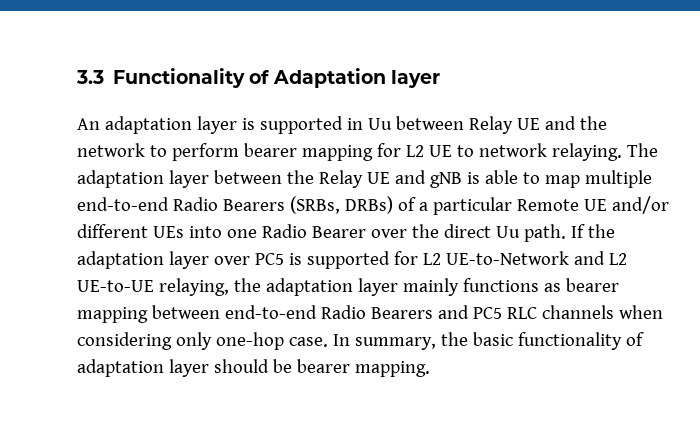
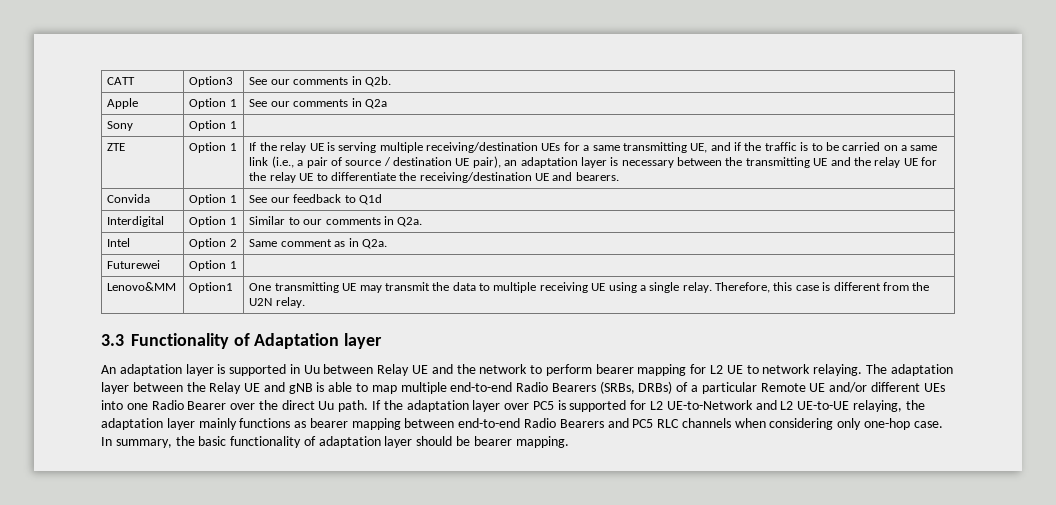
(76, 77) none -> [107,77,136,85] [189,76,234,87] [249,76,391,87] [107,98,139,109] [189,98,237,109] [249,98,387,109] [107,121,134,131] [189,120,237,131] [107,143,126,151] [189,142,237,153] [249,142,938,153] [249,156,938,168] [249,172,619,183] [107,194,151,203] [189,194,237,205] [249,194,382,205] [107,216,165,227] [189,216,237,227] [249,216,423,227] [107,238,131,247] [189,238,237,249] [249,238,387,249] [107,260,161,269] [189,260,237,271] [107,282,177,291] [189,282,234,293] [249,282,930,293] [249,297,305,308] CATT | Option3 | See our comments in Q2b. // Apple | Option 1 | See our comments in Q2a // Sony | Option 1 | // ZTE | Option 1 | If the relay UE is serving multiple receiving/destination UEs for a same transmitting UE, and if the traffic is to be carried on a same link (i.e., a pair of source / destination UE pair), an adaptation layer is necessary between the transmitting UE and the relay UE for the relay UE to differentiate the receiving/destination UE and bearers. // Convida | Option 1 | See our feedback to Q1d // Interdigital | Option 1 | Similar to our comments in Q2a. // Intel | Option 2 | Same comment as in Q2a. // Futurewei | Option 1 | // Lenovo&MM | Option1 | One transmitting UE may transmit the data to multiple receiving UE using a single relay. Therefore, this case is different from the U2N relay. //

